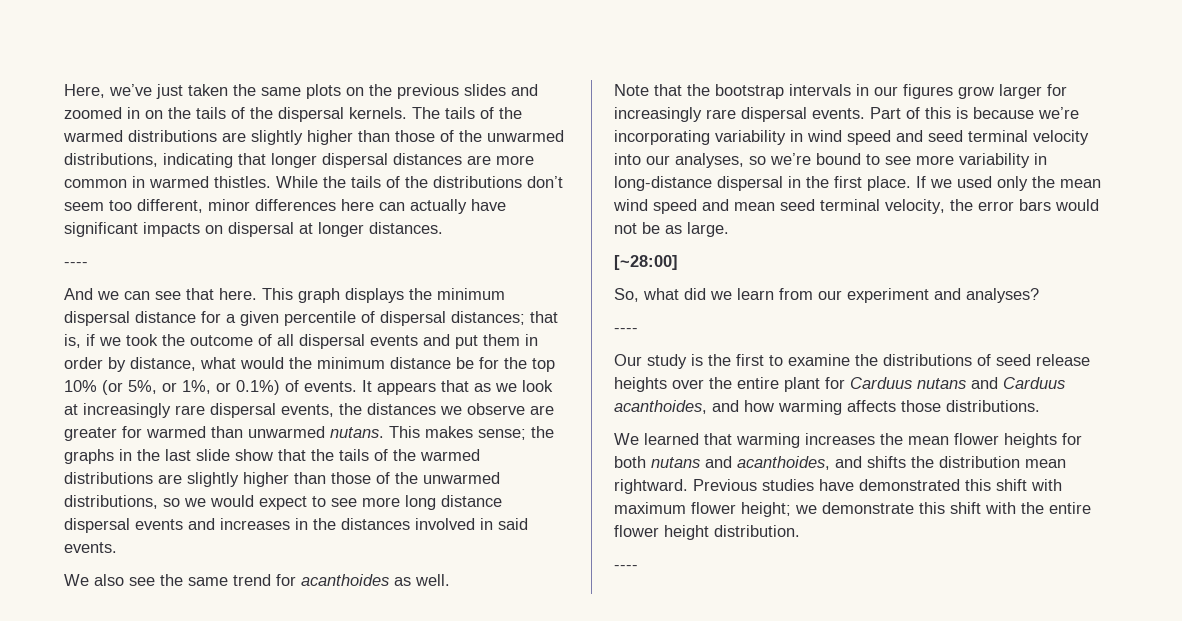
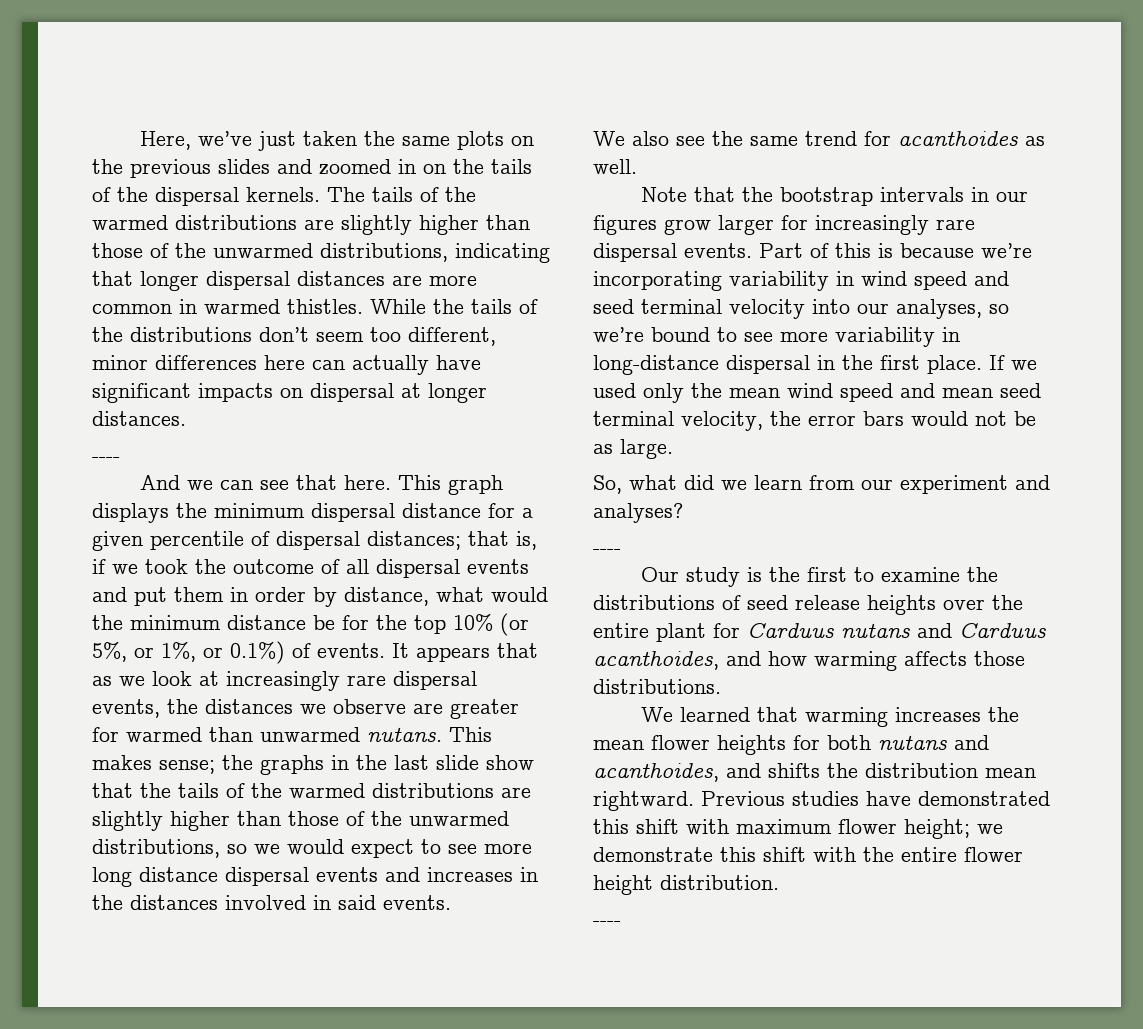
[614,255,678,270] // [~28:00] -> (673, 449) none

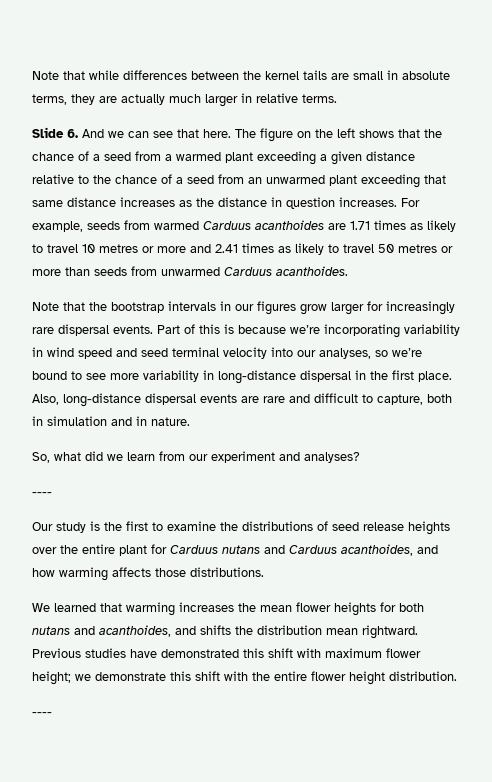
[139,131,534,151] [92,159,532,178] [92,187,476,206] [92,215,530,235] [92,243,550,263] [92,271,477,291] [92,299,538,314] [92,327,496,346] [92,355,481,375] [92,383,487,403] [92,411,186,426] [92,457,120,462] Here, we’ve just taken the same plots on the previous slides and zoomed in on the tails of the dispersal kernels. The tails of the warmed distributions are slightly higher than those of the unwarmed distributions, indicating that longer dispersal distances are more common in warmed thistles. While the tails of the distributions don’t seem too different, minor differences here can actually have significant impacts on dispersal at longer distances. // ---- // -> [32,70,450,80] [32,93,337,107] [32,127,78,138] Note that while differences between the kernel tails are small in absolute terms, they are actually much larger in relative terms. // Slide 6.
[397,475,503,495] [92,503,533,523] [92,531,537,551] [92,559,529,578] [92,587,548,607] [92,613,529,636] [92,641,538,664] [92,671,477,691] [92,699,519,719] [92,727,492,742] [92,755,534,775] [92,783,531,798] [92,811,509,831] [92,839,532,858] [92,867,538,887] [92,895,451,910] [593,131,1045,146] [593,159,637,174] This graph displays the minimum dispersal distance for a given percentile of dispersal distances; that is, if we took the outcome of all dispersal events and put them in order by distance, what would the minimum distance be for the top 10% (or 5%, or 1%, or 0.1%) of events. It appears that as we look at increasingly rare dispersal events, the distances we observe are greater for warmed than unwarmed nutans. This makes sense; the graphs in the last slide show that the tails of the warmed distributions are slightly higher than those of the unwarmed distributions, so we would expect to see more long distance dispersal events and increases in the distances involved in said events. // We also see the same trend for acanthoides as well. -> [235,128,442,142] [32,151,415,165] [32,174,446,188] [32,197,420,209] [32,220,456,232] [32,243,453,255] [32,266,348,276] The figure on the left shows that the chance of a seed from a warmed plant exceeding a given distance relative to the chance of a seed from an unwarmed plant exceeding that same distance increases as the distance in question increases. For example, seeds from warmed Carduus acanthoides are 1.71 times as likely to travel 10 metres or more and 2.41 times as likely to travel 50 metres or more than seeds from unwarmed Carduus acanthoides.
[989,355,1037,370] [593,383,1041,403] [593,411,1036,431] [593,439,673,459] If we used only the mean wind speed and mean seed terminal velocity, the error bars would not be as large. -> [32,393,452,407] [32,416,190,426] Also, long-distance dispersal events are rare and difficult to capture, both in simulation and in nature.

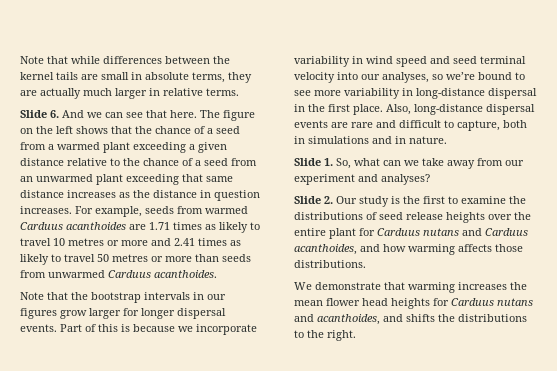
[386,301,455,315] [32,327,54,334] increasingly rare -> [141,308,175,319] longer
[290,324,400,338] we’re incorporating -> [178,324,257,335] we incorporate
[47,416,107,426] simulation -> [308,136,369,144] simulations
[32,451,155,463] So, what did we learn -> [294,158,475,169] Slide 1. So, what can we take away
[32,492,52,496] ---- // -> [294,196,333,204] Slide 2.
[54,603,96,612] learned -> [315,282,381,290] demonstrate
(331, 607) none -> [362,298,388,306] head
[399,603,424,612] both -> [451,298,494,306] Carduus
[257,625,418,639] [32,648,421,658] [32,671,457,685] [32,712,52,716] distribution mean rightward. Previous studies have demonstrated this shift with maximum flower height; we demonstrate this shift with the entire flower height distribution. // ---- -> [458,314,527,322] [294,330,356,341] distributions to the right.

